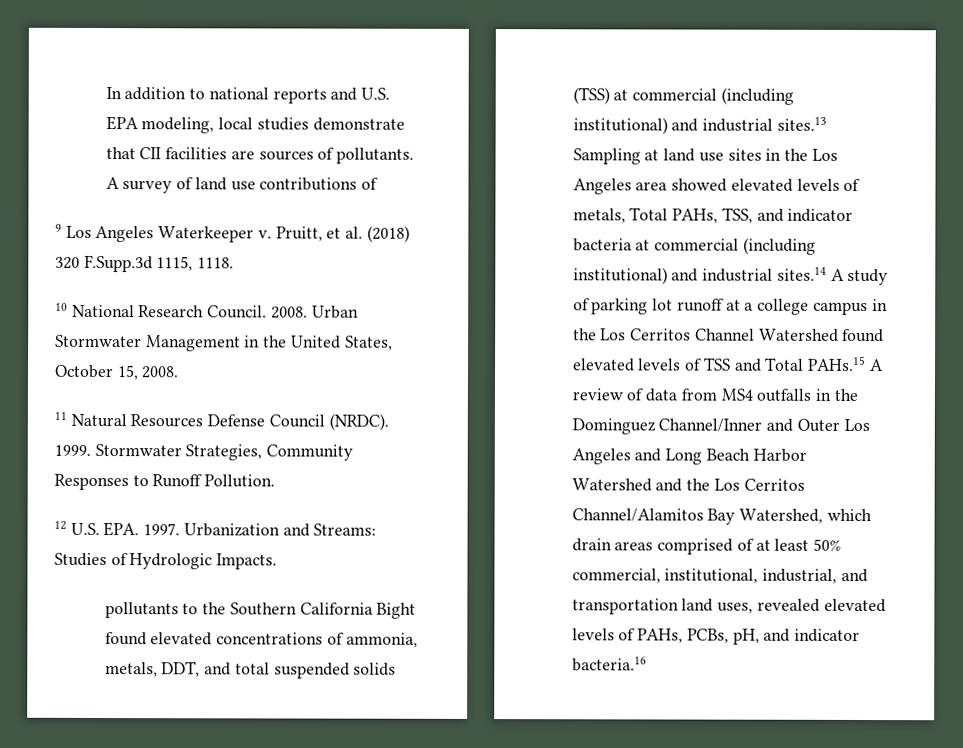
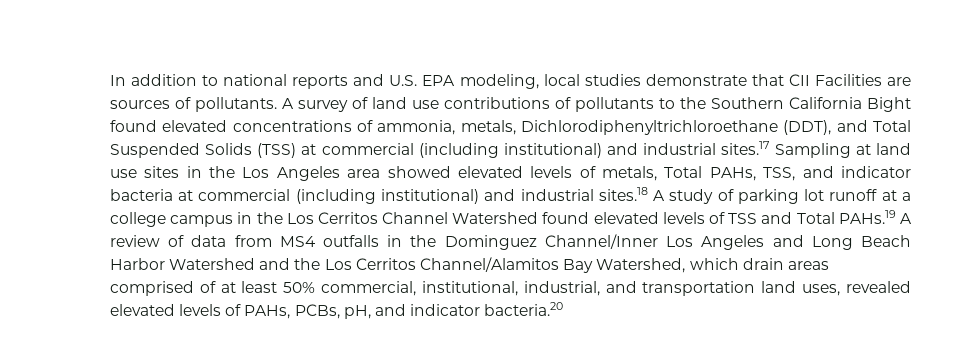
[165,147,228,160] facilities -> [814,74,882,86] Facilities
[55,223,410,243] [55,254,235,273] [55,302,359,319] [55,334,393,352] [54,364,180,381] [54,411,389,431] [54,443,354,461] [54,473,276,491] [54,520,377,537] [54,552,278,570] // 9 Los Angeles Waterkeeper v. Pruitt, et al. (2018) 320 F.Supp.3d 1115, 1118. // 10 National Research Council. 2008. Urban Stormwater Management in the United States, October 15, 2008. // 11 Natural Resources Defense Council (NRDC). 1999. Stormwater Strategies, Community Responses to Runoff Pollution. // 12 U.S. EPA. 1997. Urbanization and Streams: Studies of Hydrologic Impacts. // -> (571, 103) none
[161,661,397,679] DDT, and total suspended solids -> [520,120,912,135] [109,143,253,158] Dichlorodiphenyltrichloroethane (DDT), and Total Suspended Solids
[776,116,827,131] sites.13 -> [721,141,770,155] sites.17
[776,266,827,281] sites.14 -> [598,187,648,201] sites.18
[808,355,867,372] PAHs.15 -> [838,210,896,224] PAHs.19
[766,418,840,432] and Outer -> (658, 241) none
[571,656,647,672] bacteria.16 -> [484,302,564,316] bacteria.20

